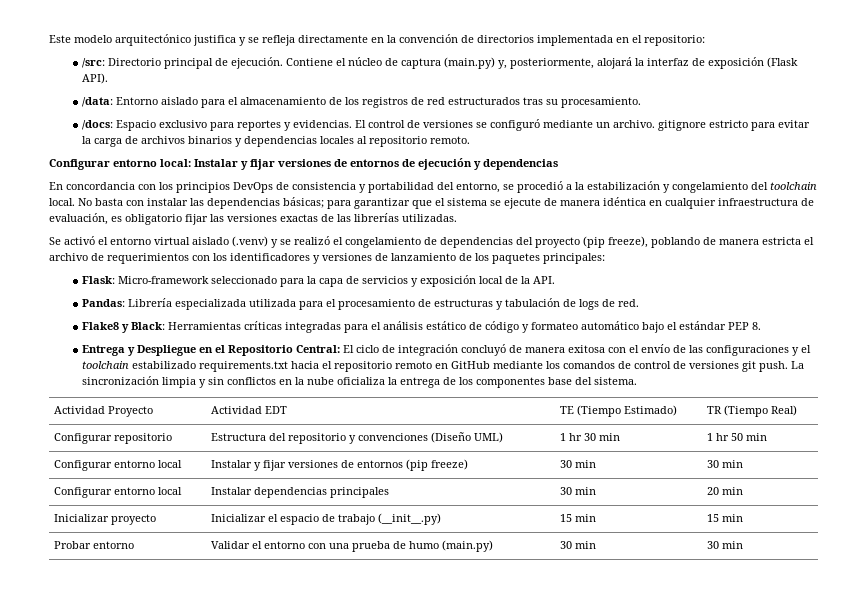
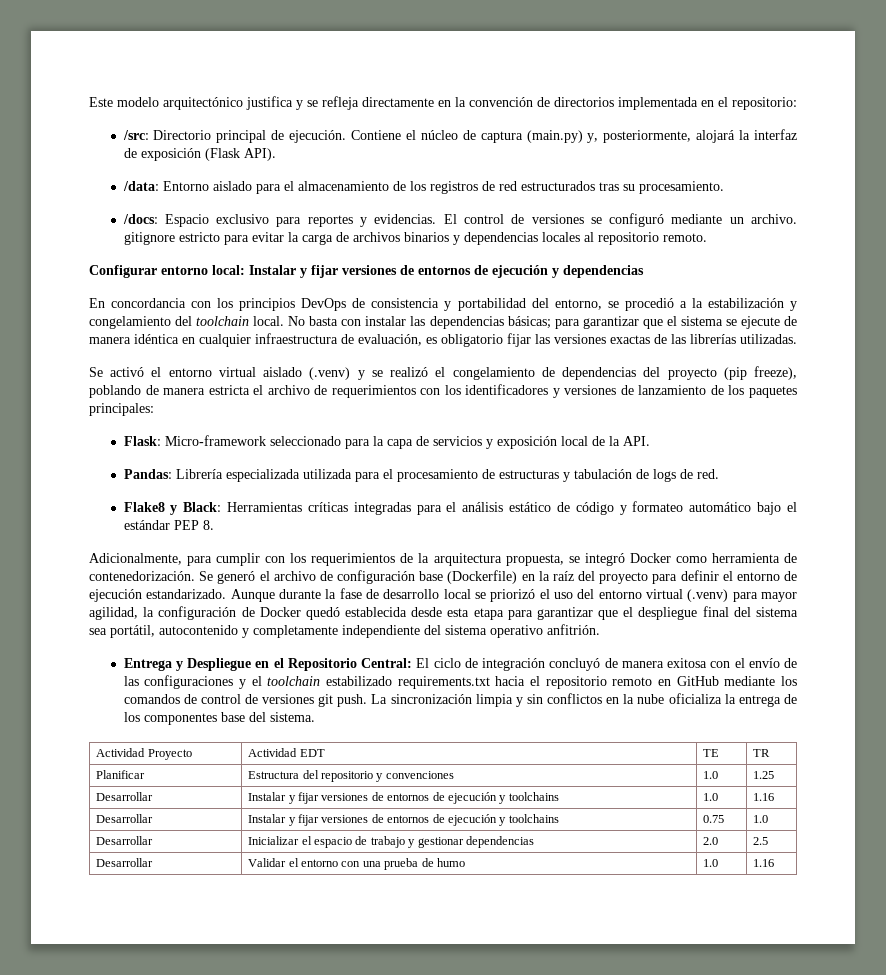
(762, 326) none -> [89,553,798,566] [89,570,797,584] [89,588,797,602] [89,606,798,620] [89,624,600,638] // Adicionalmente, para cumplir con los requerimientos de la arquitectura propuesta, se integró Docker como herramienta de contenedorización. Se generó el archivo de configuración base (Dockerfile) en la raíz del proyecto para definir el entorno de ejecución estandarizado. Aunque durante la fase de desarrollo local se priorizó el uso del entorno virtual (.venv) para mayor agilidad, la configuración de Docker quedó establecida desde esta etapa para garantizar que el despliegue final del sistema sea portátil, autocontenido y completamente independiente del sistema operativo anfitrión.
[576,405,677,417] (Tiempo Estimado) -> (720, 753) none
[723,405,797,417] [53,433,172,444] (Tiempo Real) // Configurar repositorio -> [96,770,146,779] // Planificar
[430,432,503,443] [559,433,620,441] [706,433,767,441] [53,460,182,471] [210,459,468,471] [559,460,596,468] [706,460,743,468] [53,487,182,498] [210,487,389,498] [559,487,596,495] [706,487,743,495] [53,514,156,525] (Diseño UML) | 1 hr 30 min | 1 hr 50 min // Configurar entorno local | Instalar y fijar versiones de entornos (pip freeze) | 30 min | 30 min // Configurar entorno local | Instalar dependencias principales | 30 min | 20 min // Inicializar proyecto -> [703,771,719,779] [753,771,775,779] [96,792,154,801] [248,792,559,804] [703,793,719,801] [753,793,775,801] [96,814,154,823] [248,814,559,826] [703,815,725,823] [753,815,769,823] [96,836,154,845] | 1.0 | 1.25 // Desarrollar | Instalar y fijar versiones de entornos de ejecución y toolchains | 1.0 | 1.16 // Desarrollar | Instalar y fijar versiones de entornos de ejecución y toolchains | 0.75 | 1.0 // Desarrollar
[377,513,441,525] [559,514,596,522] [706,514,743,522] [53,541,134,549] (__init__.py) | 15 min | 15 min // Probar entorno -> [408,836,534,848] [703,837,719,845] [753,837,769,845] [96,858,154,867] y gestionar dependencias | 2.0 | 2.5 // Desarrollar
[441,540,493,552] [559,541,596,549] [706,541,743,549] (main.py) | 30 min | 30 min -> [703,859,719,867] [753,859,775,867] | 1.0 | 1.16

